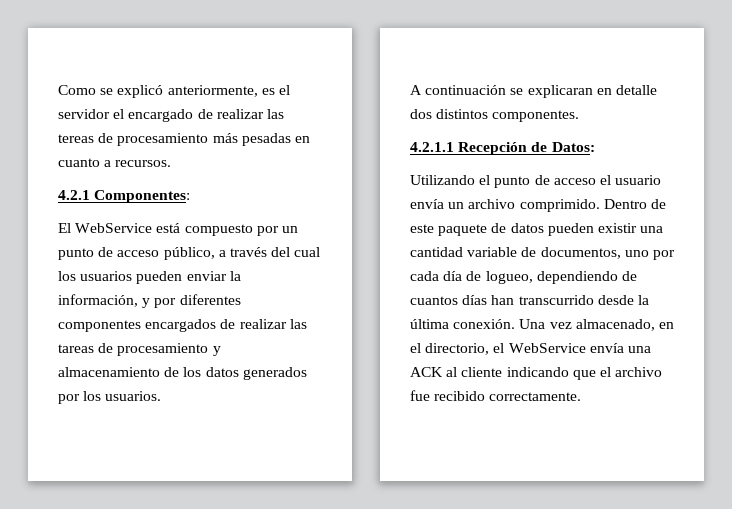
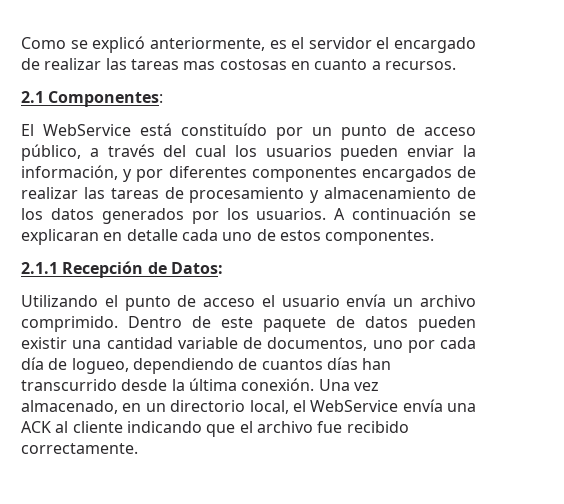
[58,133,291,146] tereas de procesamiento más pesadas -> [130,59,287,70] tareas mas costosas
[58,190,90,200] 4.2.1 -> [21,91,44,103] 2.1
[184,224,253,236] compuesto -> [181,123,267,136] constituído
(162, 396) // -> (327, 214) none
[410,109,489,119] dos distintos -> [181,229,321,241] cada uno de estos
[410,142,454,152] 4.2.1.1 -> [21,262,58,274] 2.1.1
[410,343,490,355] el directorio, -> [145,400,289,414] un directorio local,

